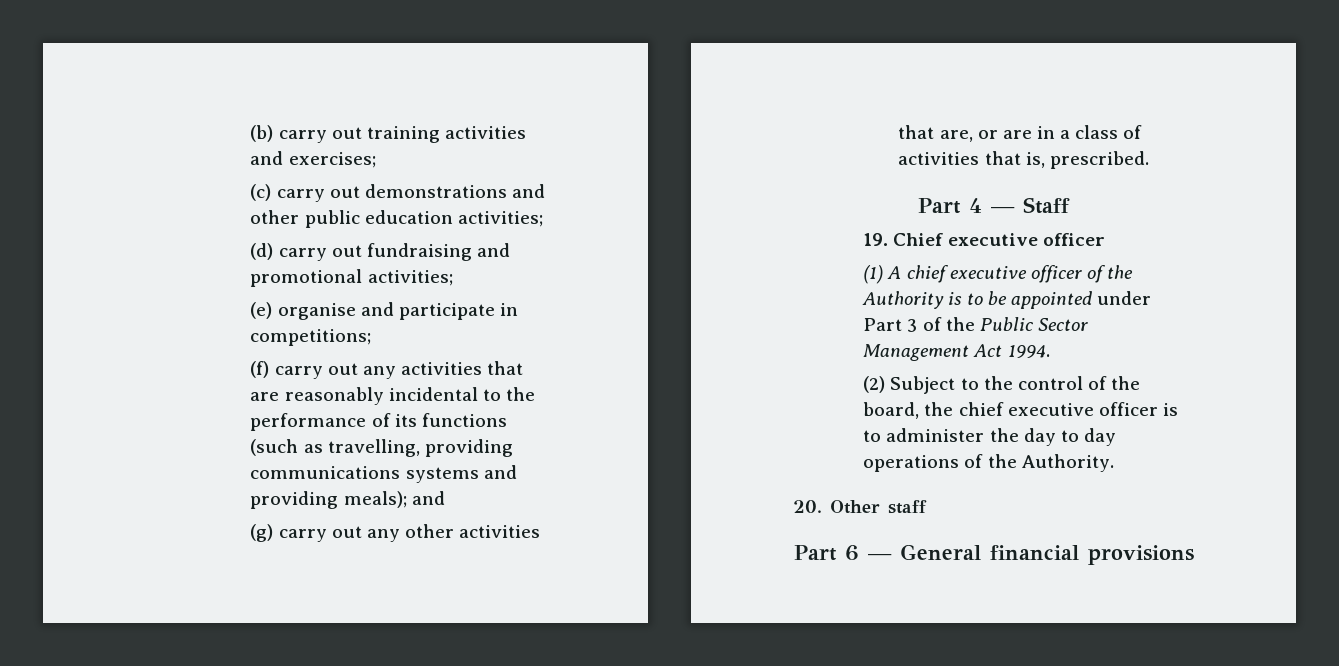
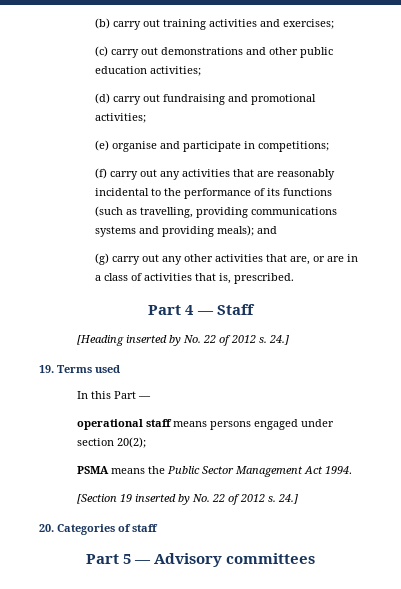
[863,233,1105,246] [863,265,1134,284] [862,291,1151,309] [863,317,942,332] 19. Chief executive officer // (1) A chief executive officer of the Authority is to be appointed under Part 3 of -> [76,335,289,346] [39,365,120,373] [76,391,151,399] [76,419,334,430] [76,437,146,448] [76,466,145,474] [Heading inserted by No. 22 of 2012 s. 24.] // 19. Terms used // In this Part — // operational staff means persons engaged under section 20(2); // PSMA means
[863,376,1141,394] [863,402,1178,419] [863,428,1116,446] [863,454,1114,472] (2) Subject to the control of the board, the chief executive officer is to administer the day to day operations of the Authority. -> [76,494,298,505] [Section 19 inserted by No. 22 of 2012 s. 24.]
[830,500,880,514] Other -> [57,524,131,535] Categories of
[844,544,1194,565] 6 — General financial provisions -> [122,553,316,567] 5 — Advisory committees

